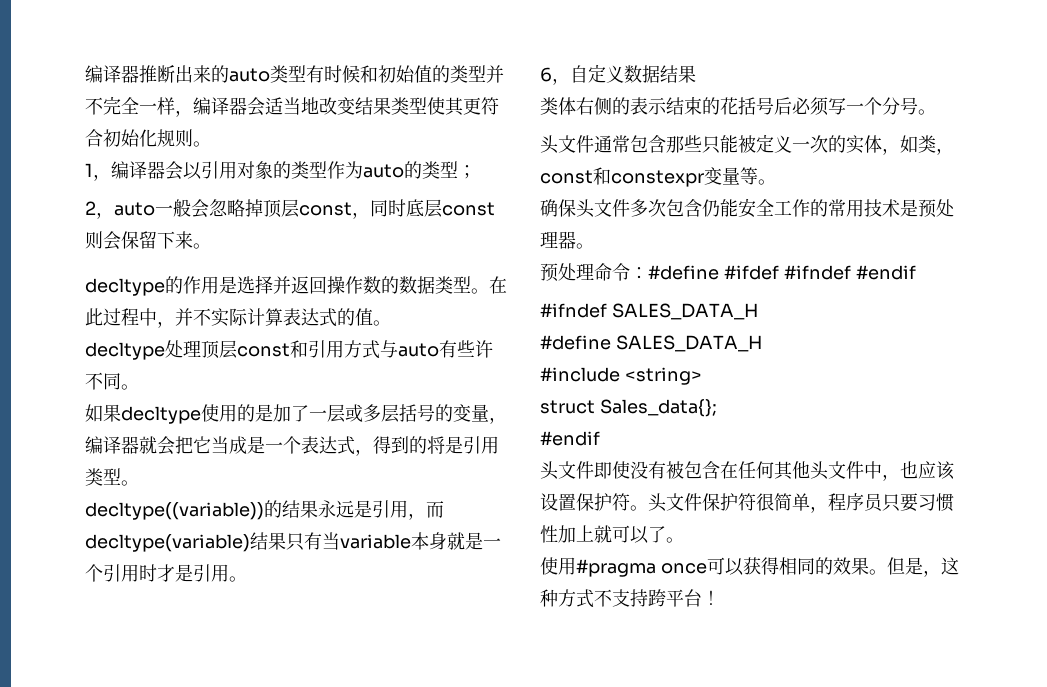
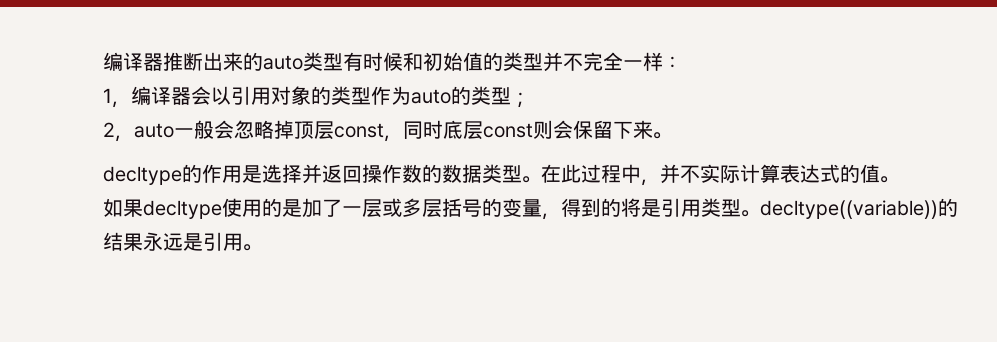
[175,97,499,117] [85,129,211,147] ，编译器会适当地改变结果类型使其更符合初始化规则。 -> [663,56,682,69] ：
[85,340,493,360] [85,372,139,390] // decltype处理顶层const和引用方式与auto有些许不同。 -> (899, 179) none
[85,436,373,456] 编译器就会把它当成是一个表达式， -> (561, 216) none
(139, 483) // -> (760, 213) none
[408,501,444,520] [85,532,501,552] [85,564,247,582] [540,64,696,85] [540,97,936,116] [540,134,954,155] [540,167,776,187] [540,198,954,218] [540,231,594,249] [540,263,916,282] [540,303,758,320] [540,335,762,352] [540,367,702,385] [540,399,717,417] [540,431,600,446] [540,461,955,481] [540,493,954,513] [540,525,684,544] [540,557,959,577] [540,589,720,608] ，而decltype(variable)结果只有当variable本身就是一个引用时才是引用。 // 6，自定义数据结果 // 类体右侧的表示结束的花括号后必须写一个分号。 // 头文件通常包含那些只能被定义一次的实体，如类，const和constexpr变量等。 // 确保头文件多次包含仍能安全工作的常用技术是预处理器。 // 预处理命令：#define #ifdef #ifndef #endif // #ifndef SALES_DATA_H // #define SALES_DATA_H // #include <string> // struct Sales_data{}; // #endif // 头文件即使没有被包含在任何其他头文件中，也应该设置保护符。头文件保护符很简单，程序员只要习惯性加上就可以了。 // 使用#pragma once可以获得相同的效果。但是，这种方式不支持跨平台！ -> [243,244,262,251] 。

